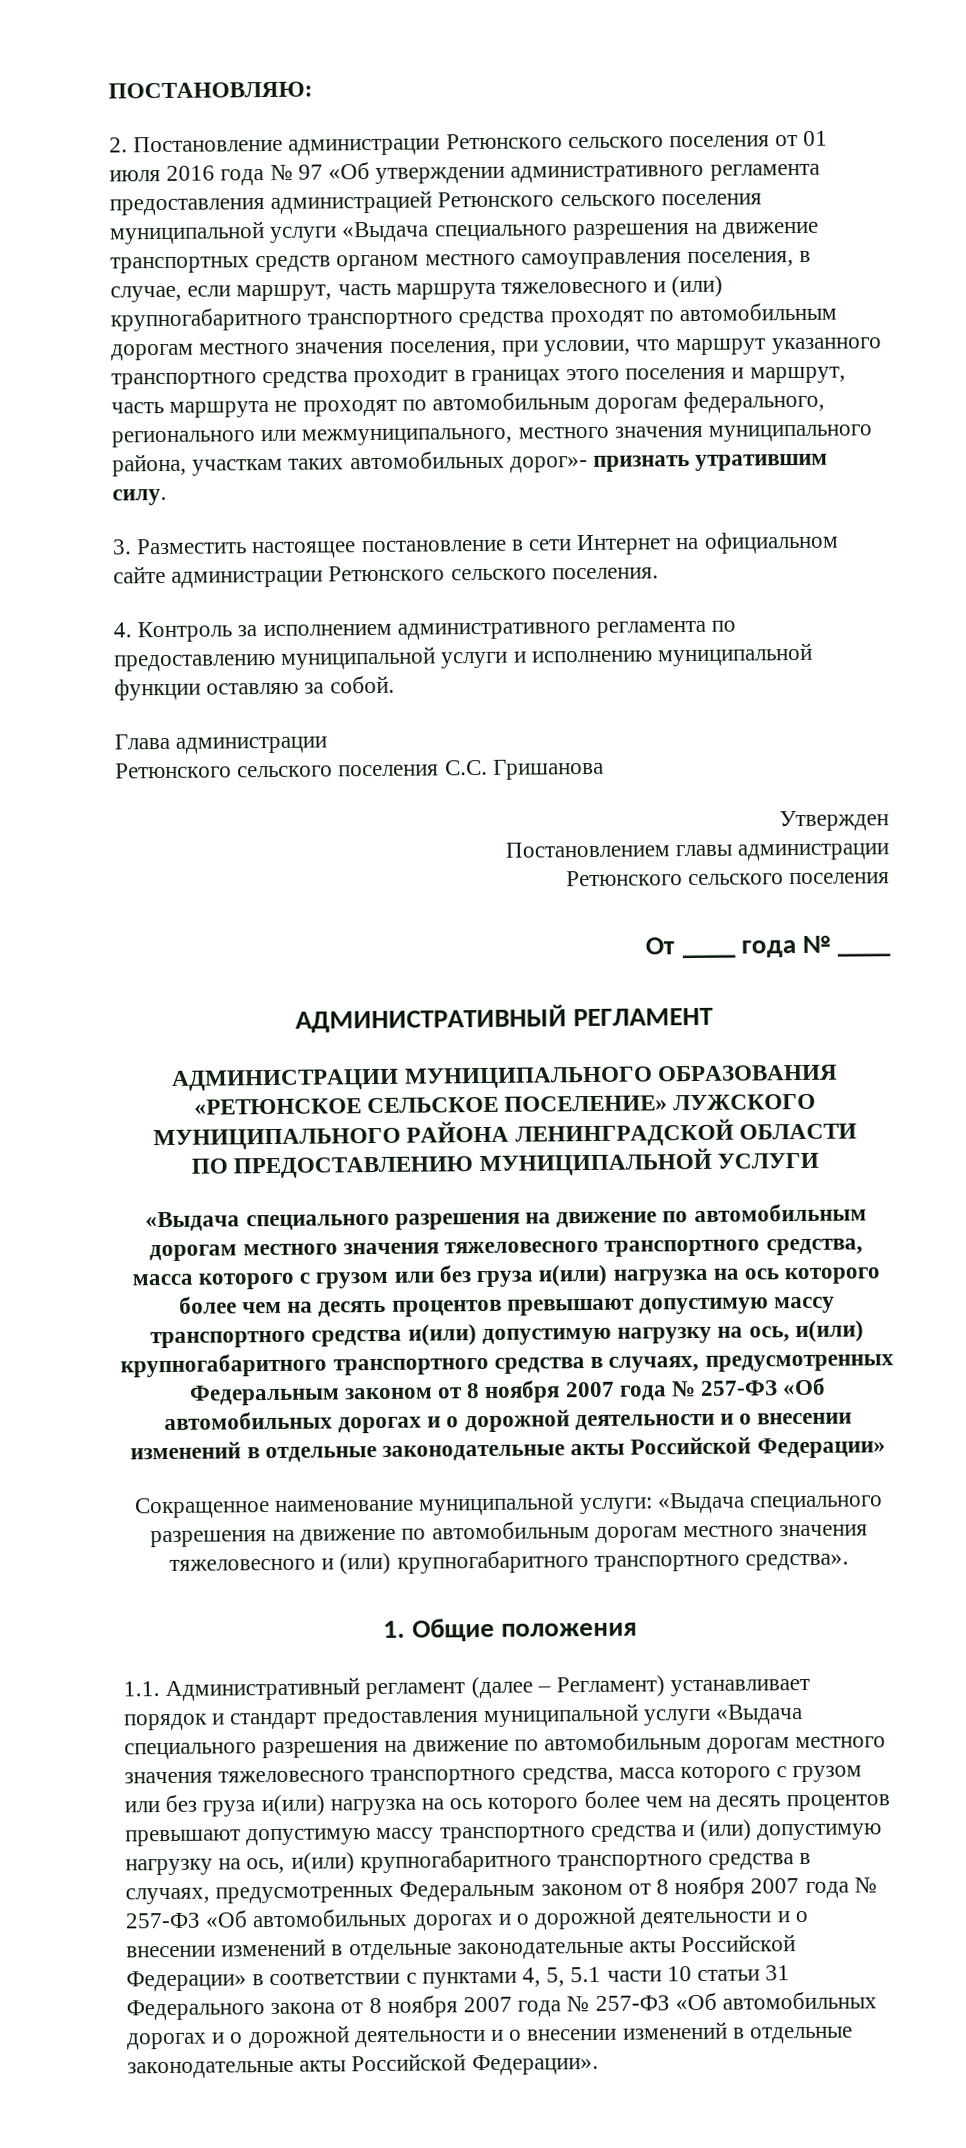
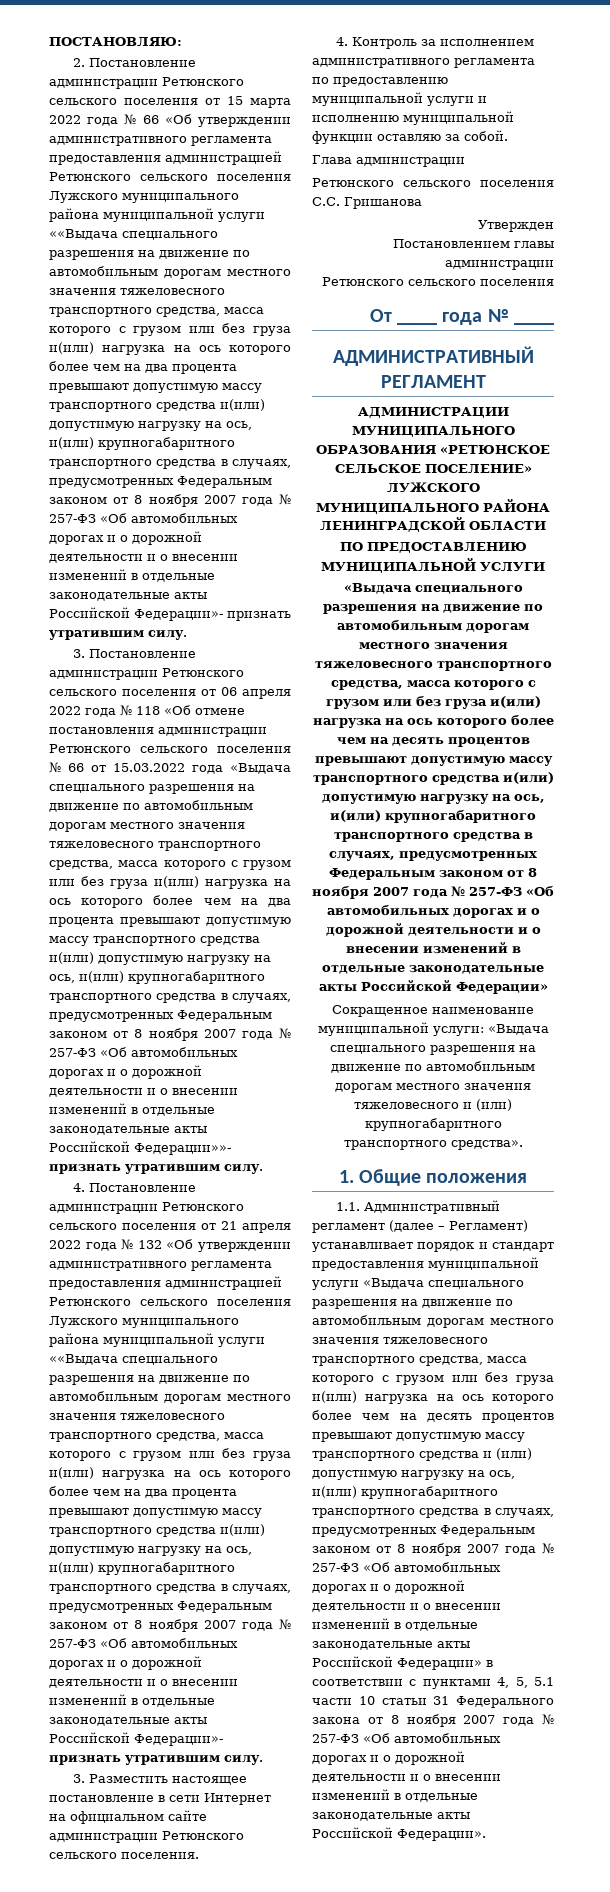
[803,130,829,146] [109,162,820,186] [109,190,762,216] [109,221,820,245] [110,250,812,274] [110,275,724,303] [110,302,838,332] [111,337,882,361] [111,366,846,390] [111,390,826,418] [111,424,874,448] [112,450,588,477] 01 июля 2016 года № 97 «Об утверждении административного регламента предоставления администрацией Ретюнского сельского поселения муниципальной услуги «Выдача специального разрешения на движение транспортных средств органом местного самоуправления поселения, в случае, если маршрут, часть маршрута тяжеловесного и (или) крупногабаритного транспортного средства проходят по автомобильным дорогам местного значения поселения, при условии, что маршрут указанного транспортного средства проходит в границах этого поселения и маршрут, часть маршрута не проходят по автомобильным дорогам федерального, регионального или межмуниципального, местного значения муниципального района, участкам таких автомобильных дорог»- -> [227,96,291,108] [49,114,291,127] [49,136,272,146] [49,151,282,165] [49,172,291,181] [49,191,239,203] [49,208,265,222] [49,229,218,240] [49,250,250,260] [49,266,291,279] [49,288,225,295] [49,307,264,317] [49,323,291,336] [49,342,291,355] [49,361,237,374] [49,383,262,393] [49,399,265,412] [49,421,252,431] [49,437,235,450] [49,459,291,469] [49,476,272,488] [49,494,291,507] [49,513,238,523] [49,531,202,545] [49,554,238,563] [49,569,215,582] [49,592,207,601] [49,607,291,621] [49,630,187,640] [72,649,196,658] [49,668,244,680] [49,687,291,699] [49,705,245,717] [49,727,267,737] [49,744,291,753] [49,762,291,774] [49,784,255,794] [49,800,253,812] [49,822,245,832] [49,841,261,851] [49,860,291,870] [49,876,291,889] [49,895,291,908] [49,917,291,927] [49,936,260,946] [49,952,271,965] [49,971,265,984] [49,993,291,1003] [49,1010,272,1022] [49,1028,291,1041] [49,1047,238,1057] [49,1065,202,1079] [49,1088,238,1097] [49,1103,215,1116] [49,1126,207,1135] [49,1141,231,1155] [49,1164,263,1174] [72,1183,196,1192] [49,1202,244,1214] [49,1221,291,1233] [49,1239,291,1252] [49,1261,272,1271] [49,1276,282,1290] [49,1297,291,1306] [49,1316,239,1328] [49,1333,265,1347] [49,1354,218,1365] [49,1375,250,1385] [49,1391,291,1404] [49,1413,225,1420] [49,1432,264,1442] [49,1448,291,1461] [49,1467,291,1480] [49,1486,237,1499] [49,1508,262,1518] [49,1524,265,1537] [49,1546,252,1556] [49,1562,235,1575] [49,1584,291,1594] [49,1601,272,1613] [49,1619,291,1632] [49,1638,238,1648] [49,1656,202,1670] [49,1679,238,1688] [49,1694,215,1707] [49,1717,207,1726] [49,1732,223,1746] 15 марта 2022 года № 66 «Об утверждении административного регламента предоставления администрацией Ретюнского сельского поселения Лужского муниципального района муниципальной услуги ««Выдача специального разрешения на движение по автомобильным дорогам местного значения тяжеловесного транспортного средства, масса которого с грузом или без груза и(или) нагрузка на ось которого более чем на два процента превышают допустимую массу транспортного средства и(или) допустимую нагрузку на ось, и(или) крупногабаритного транспортного средства в случаях, предусмотренных Федеральным законом от 8 ноября 2007 года № 257-ФЗ «Об автомобильных дорогах и о дорожной деятельности и о внесении изменений в отдельные законодательные акты Российской Федерации»- признать утратившим силу. // 3. Постановление администрации Ретюнского сельского поселения от 06 апреля 2022 года № 118 «Об отмене постановления администрации Ретюнского сельского поселения № 66 от 15.03.2022 года «Выдача специального разрешения на движение по автомобильным дорогам местного значения тяжеловесного транспортного средства, масса которого с грузом или без груза и(или) нагрузка на ось которого более чем на два процента превышают допустимую массу транспортного средства и(или) допустимую нагрузку на ось, и(или) крупногабаритного транспортного средства в случаях, предусмотренных Федеральным законом от 8 ноября 2007 года № 257-ФЗ «Об автомобильных дорогах и о дорожной деятельности и о внесении изменений в отдельные законодательные акты Российской Федерации»»- признать утратившим силу. // 4. Постановление администрации Ретюнского сельского поселения от 21 апреля 2022 года № 132 «Об утверждении административного регламента предоставления администрацией Ретюнского сельского поселения Лужского муниципального района муниципальной услуги ««Выдача специального разрешения на движение по автомобильным дорогам местного значения тяжеловесного транспортного средства, масса которого с грузом или без груза и(или) нагрузка на ось которого более чем на два процента превышают допустимую массу транспортного средства и(или) допустимую нагрузку на ось, и(или) крупногабаритного транспортного средства в случаях, предусмотренных Федеральным законом от 8 ноября 2007 года № 257-ФЗ «Об автомобильных дорогах и о дорожной деятельности и о внесении изменений в отдельные законодательные акты Российской Федерации»-

